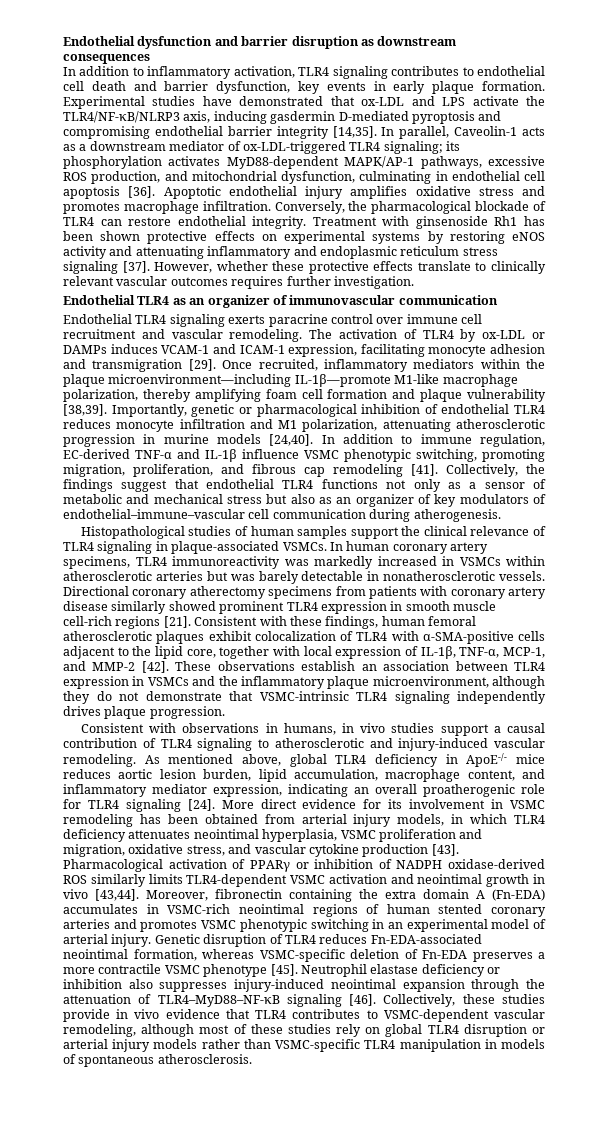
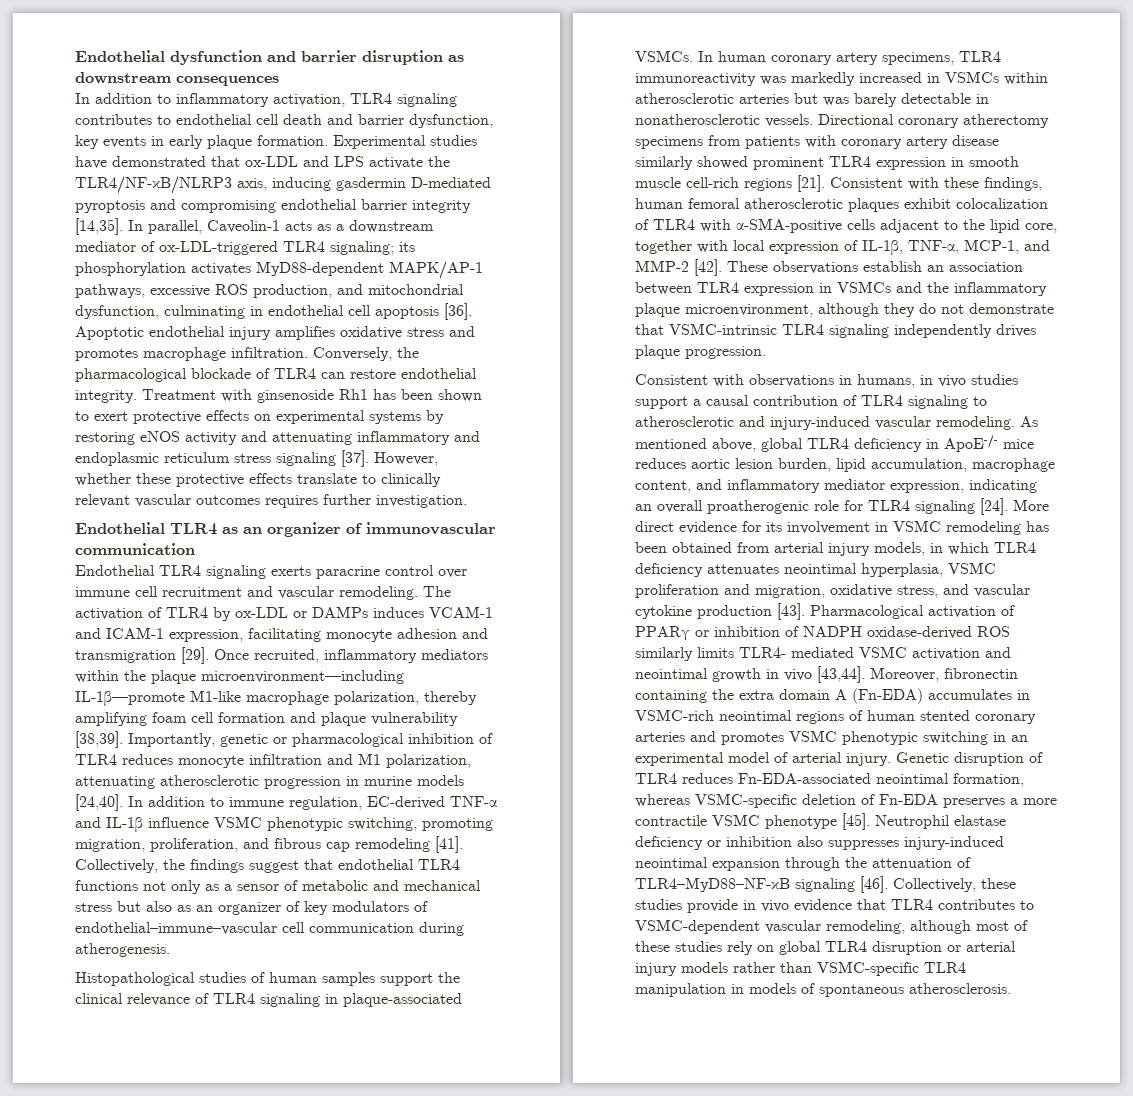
(141, 236) none -> [75,411,128,421] to exert
[441,404,510,414] endothelial -> (493, 738) none
[186,874,288,887] TLR4-dependent -> [739,647,854,658] TLR4- mediated

